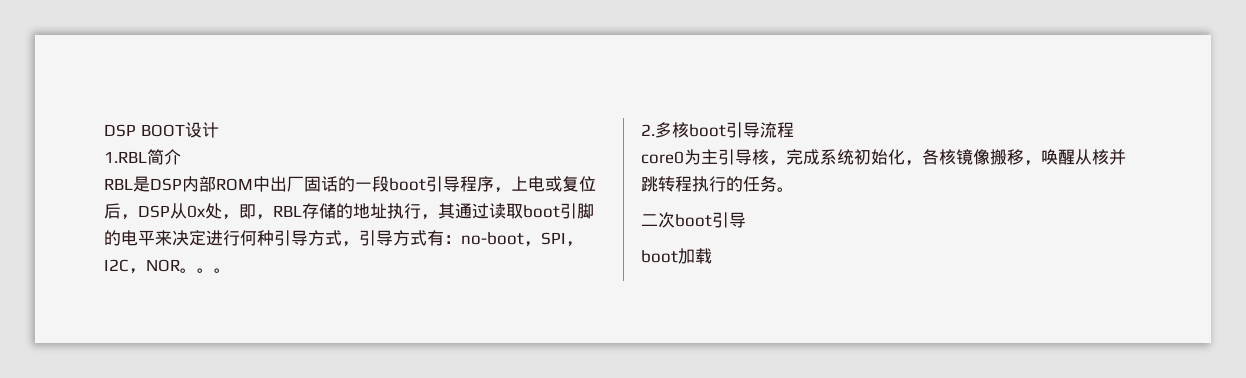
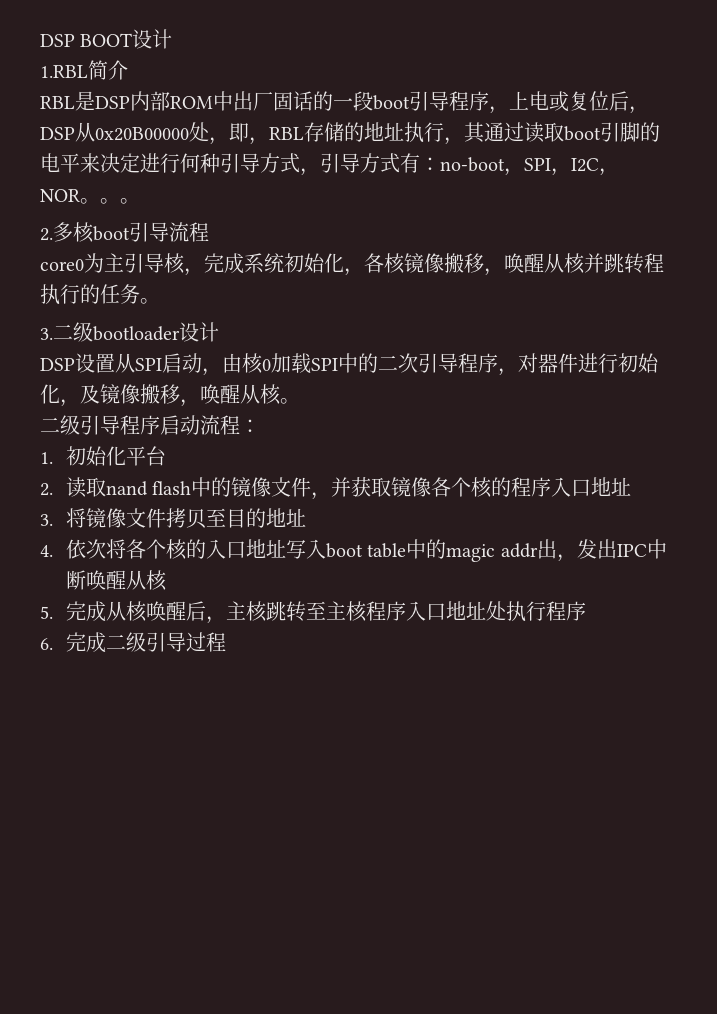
[187,205,205,218] 0x -> [95,127,189,141] 0x20B00000
[641,212,746,228] [641,248,712,264] 二次boot引导 // boot加载 -> [40,322,219,342] [40,353,659,376] [40,384,300,407] [40,415,260,435] [40,446,166,466] [40,477,632,500] [40,508,306,529] [40,539,667,562] [65,570,167,591] [40,601,586,624] [40,632,226,653] 3.二级bootloader设计 // DSP设置从SPI启动，由核0加载SPI中的二次引导程序，对器件进行初始化，及镜像搬移，唤醒从核。 // 二级引导程序启动流程： // 1.初始化平台 // 2.读取nand flash中的镜像文件，并获取镜像各个核的程序入口地址 // 3.将镜像文件拷贝至目的地址 // 4.依次将各个核的入口地址写入boot table中的magic addr出，发出IPC中断唤醒从核 // 5.完成从核唤醒后，主核跳转至主核程序入口地址处执行程序 // 6.完成二级引导过程

